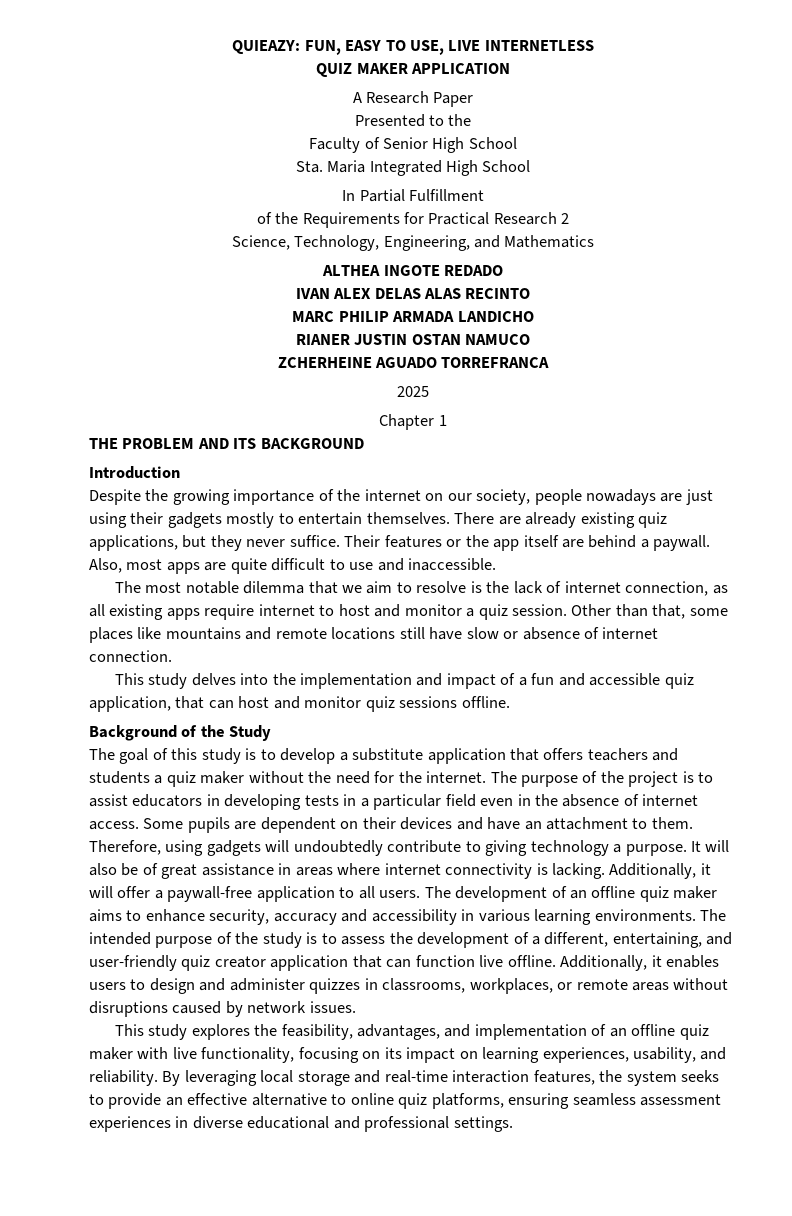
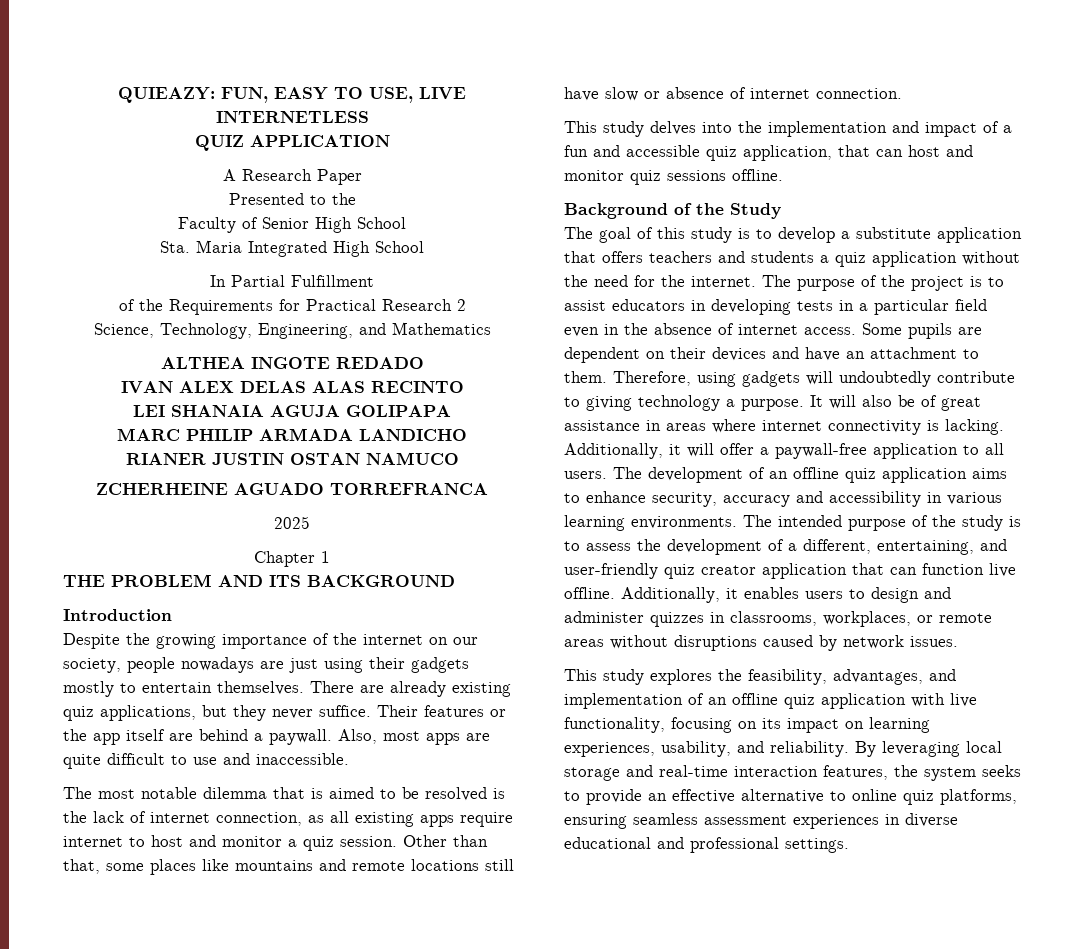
[356,63,408,74] MAKER -> (244, 143) none
(531, 293) none -> [133,405,451,417] // LEI SHANAIA AGUJA GOLIPAPA
[341,581,467,594] we aim to resolve -> [311,787,487,801] is aimed to be resolved
[200,771,245,784] maker -> [872,251,957,267] application
[673,886,718,899] maker -> [882,467,967,483] application
[89,1047,133,1060] maker -> [821,693,906,709] application

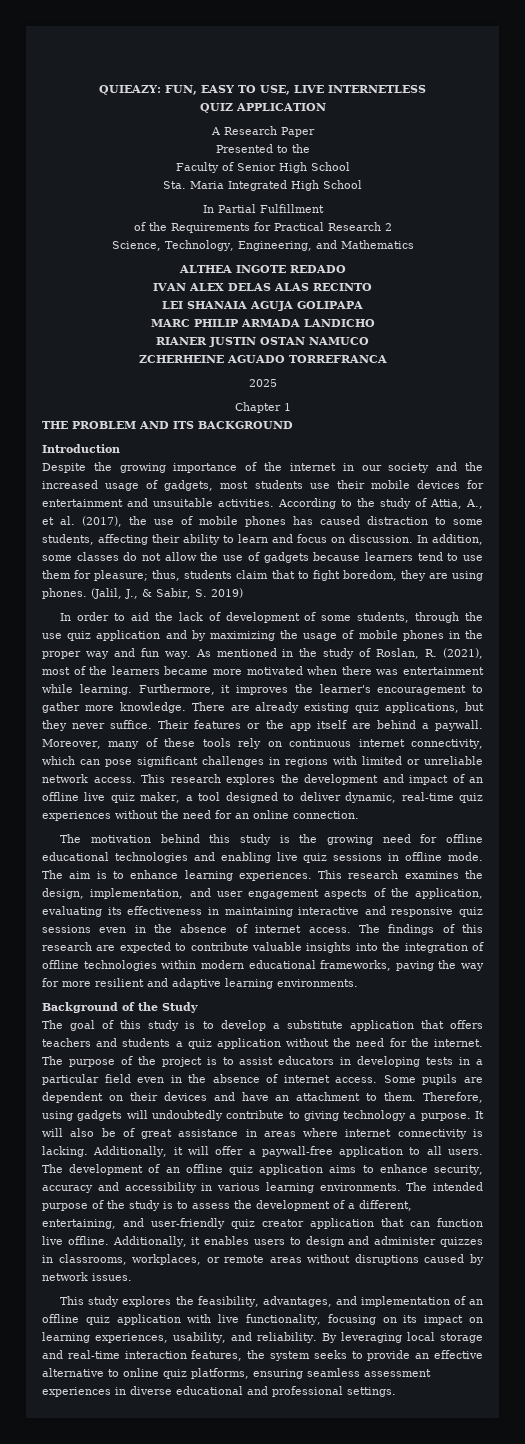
[429,637,478,645] [63,657,469,673] [63,681,304,697] on our society, people nowadays are just using their gadgets mostly to entertain themselves. -> [342,462,483,473] [42,480,485,491] [42,498,483,509] [42,516,483,527] [42,534,483,545] [42,552,483,563] [42,570,483,581] [42,588,243,599] [60,612,483,623] [42,630,484,641] [42,648,484,659] [42,666,485,675] [42,684,483,695] [42,702,186,713] in our society and the increased usage of gadgets, most students use their mobile devices for entertainment and unsuitable activities. According to the study of Attia, A., et al. (2017), the use of mobile phones has caused distraction to some students, affecting their ability to learn and focus on discussion. In addition, some classes do not allow the use of gadgets because learners tend to use them for pleasure; thus, students claim that to fight boredom, they are using phones. (Jalil, J., & Sabir, S. 2019) // In order to aid the lack of development of some students, through the use quiz application and by maximizing the usage of mobile phones in the proper way and fun way. As mentioned in the study of Roslan, R. (2021), most of the learners became more motivated when there was entertainment while learning. Furthermore, it improves the learner's encouragement to gather more knowledge.
[338,729,490,745] [63,753,349,769] [63,787,505,801] [63,811,513,827] [63,835,488,851] [63,859,514,875] [564,87,902,101] [564,121,1012,137] [564,145,973,161] [564,169,783,185] Also, most apps are quite difficult to use and inaccessible. // The most notable dilemma that is aimed to be resolved is the lack of internet connection, as all existing apps require internet to host and monitor a quiz session. Other than that, some places like mountains and remote locations still have slow or absence of internet connection. // This study delves into the implementation and impact of a fun and accessible quiz application, that can host and monitor quiz sessions offline. -> [42,738,484,749] [42,756,483,767] [42,774,483,785] [42,792,484,803] [42,810,359,821] [60,834,484,845] [42,852,484,863] [42,870,484,881] [42,888,483,899] [42,906,483,917] [42,924,484,935] [42,942,484,953] [42,960,484,971] [42,978,358,989] Moreover, many of these tools rely on continuous internet connectivity, which can pose significant challenges in regions with limited or unreliable network access. This research explores the development and impact of an offline live quiz maker, a tool designed to deliver dynamic, real-time quiz experiences without the need for an online connection. // The motivation behind this study is the growing need for offline educational technologies and enabling live quiz sessions in offline mode. The aim is to enhance learning experiences. This research examines the design, implementation, and user engagement aspects of the application, evaluating its effectiveness in maintaining interactive and responsive quiz sessions even in the absence of internet access. The findings of this research are expected to contribute valuable insights into the integration of offline technologies within modern educational frameworks, paving the way for more resilient and adaptive learning environments.

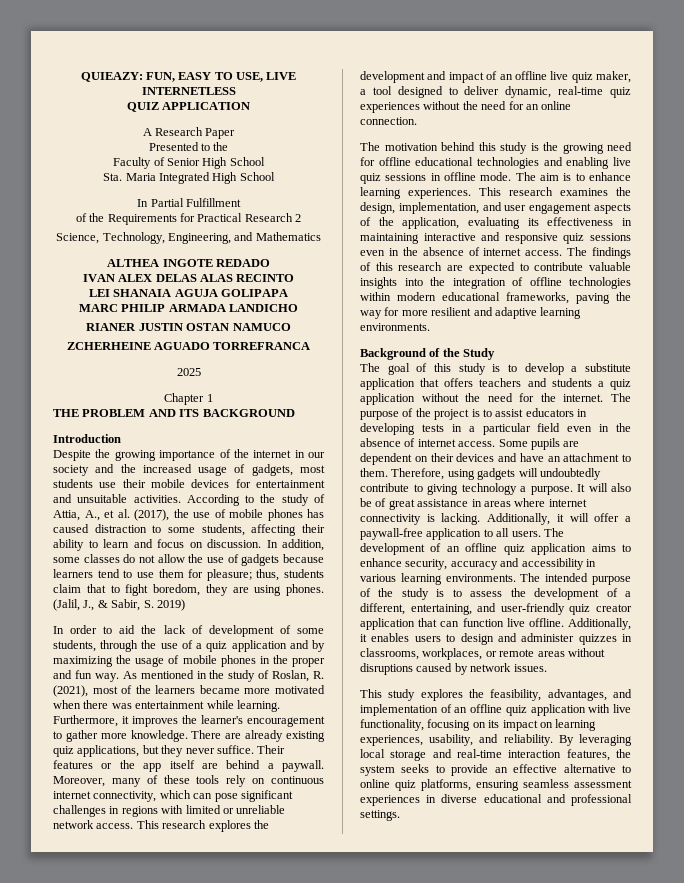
(62, 636) none -> [181,640,203,649] of a
[85,651,109,659] way -> (325, 662) none

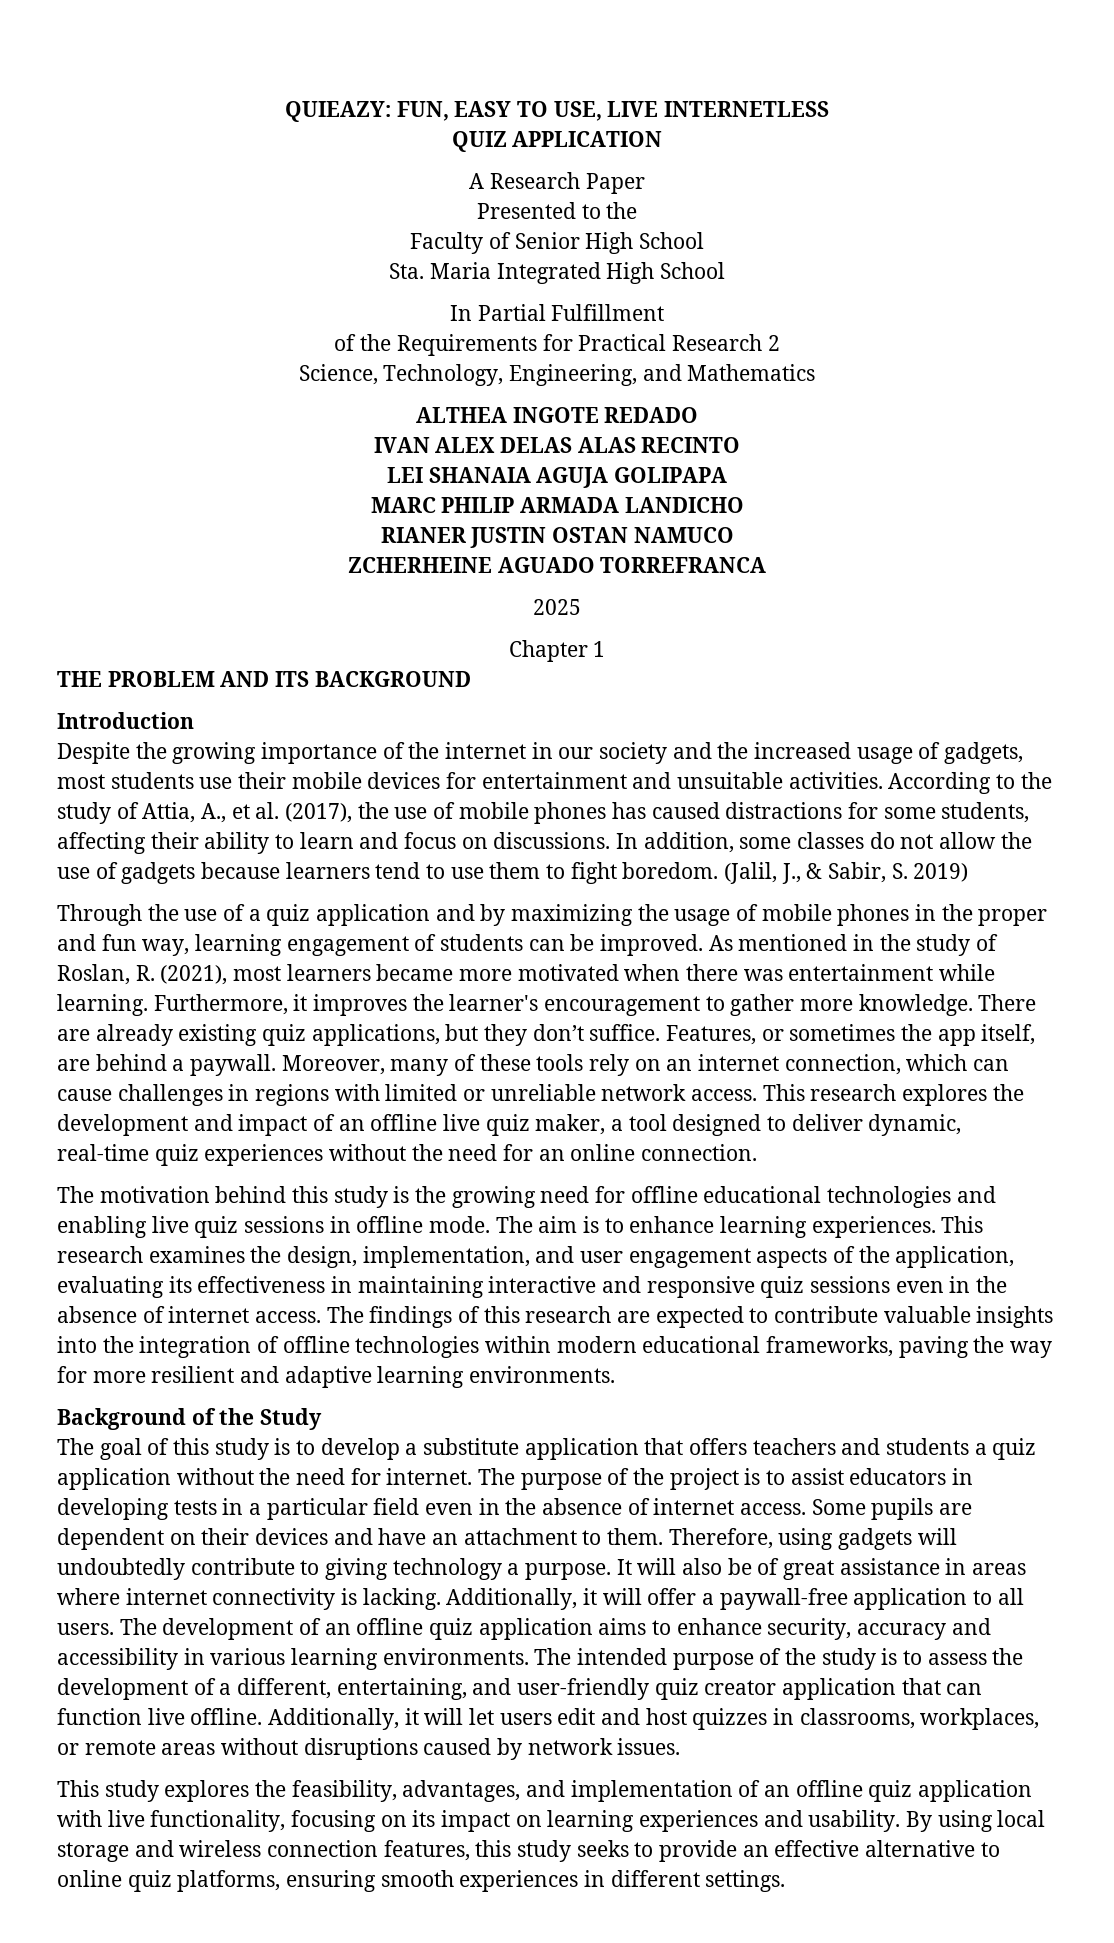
[94,524,162,533] distraction to -> [725,802,879,819] distractions for
[207,539,261,548] discussion. -> [493,832,611,849] discussions.
[188,569,324,581] [53,584,324,596] for pleasure; thus, students claim that to fight boredom, they are using phones. -> [546,862,719,884] to fight boredom.
[53,625,324,637] [53,640,139,652] In order to aid the lack of development of some students, through -> [57,904,142,926] Through
[94,673,119,682] way. -> [142,934,704,956] way, learning engagement of students can be improved.
[121,685,151,694] of the -> (282, 973) none
[185,745,286,754] [53,760,113,769] never suffice. Their features or -> [532,1024,896,1045] don’t suffice. Features, or sometimes
[169,760,195,769] itself -> [981,1024,1036,1045] itself,
[271,776,324,784] [53,790,293,802] continuous internet connectivity, which can pose significant -> [666,1054,1010,1075] [57,1089,112,1101] an internet connection, which can cause
[540,393,556,402] the -> (381, 1476) none
[371,633,575,645] enables users to design and administer -> [424,1708,687,1725] will let users edit and host
[360,734,632,746] [360,749,631,761] [360,765,395,776] experiences, usability, and reliability. By leveraging local storage and real-time interaction features, the system -> [639,1810,1046,1832] [57,1840,572,1862] experiences and usability. By using local storage and wireless connection features, this study
[523,779,632,788] [360,794,632,806] seamless assessment experiences in diverse educational and professional -> [380,1870,700,1892] smooth experiences in different

